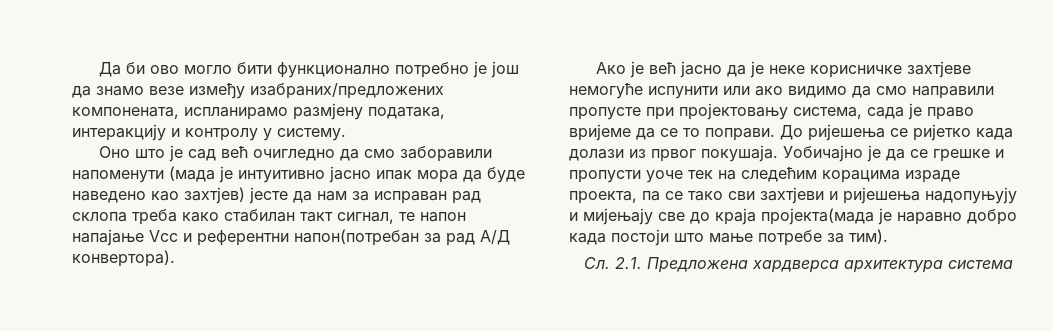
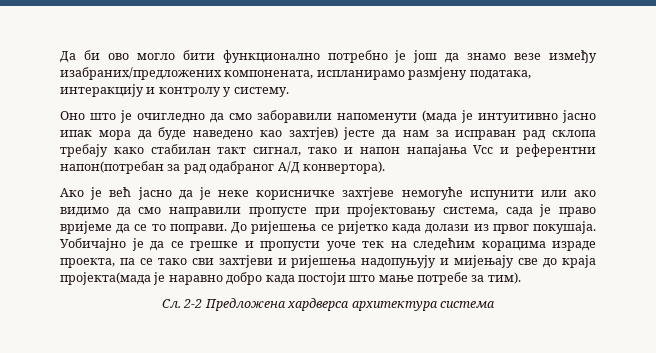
[187,146,248,161] сад већ -> (132, 116) none
[132,209,177,225] треба -> [60,144,108,157] требају
[399,212,466,222] [72,229,144,246] те напон напајање -> [308,144,467,157] тако и напон напајања
(475, 239) none -> [209,161,275,174] одабраног
[614,257,642,269] 2.1. -> [183,299,203,308] 2-2

